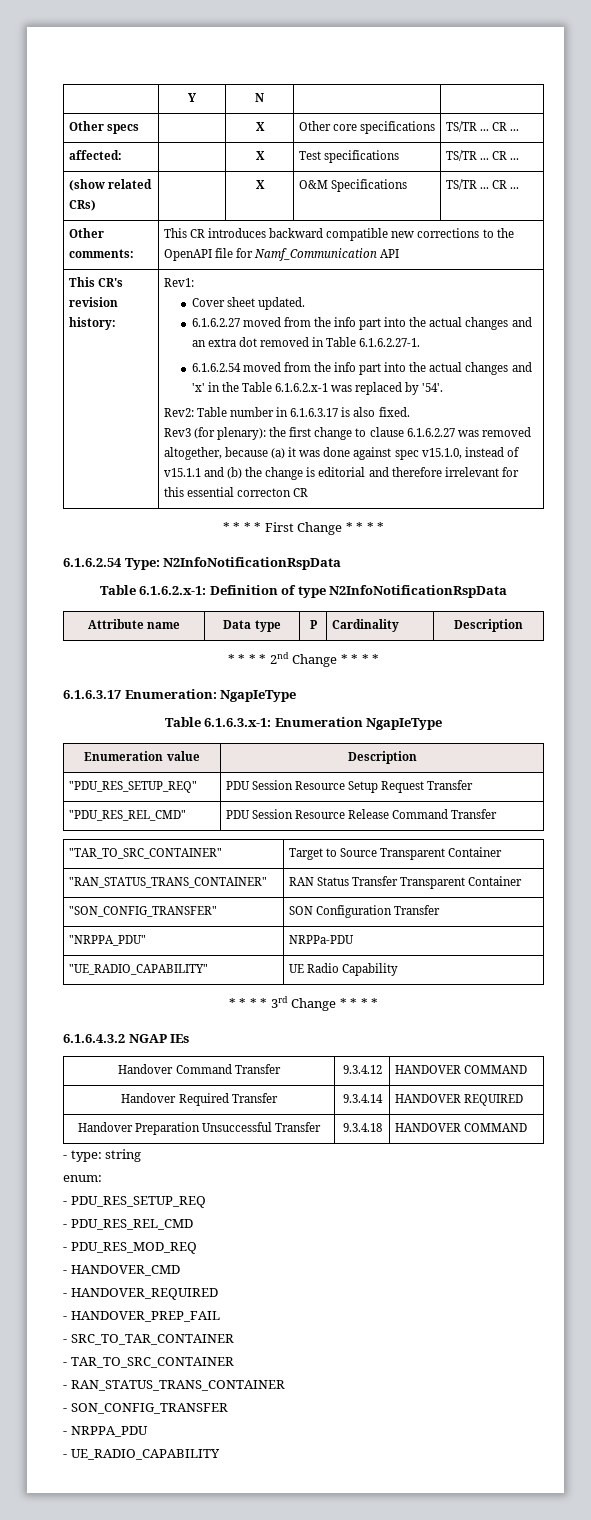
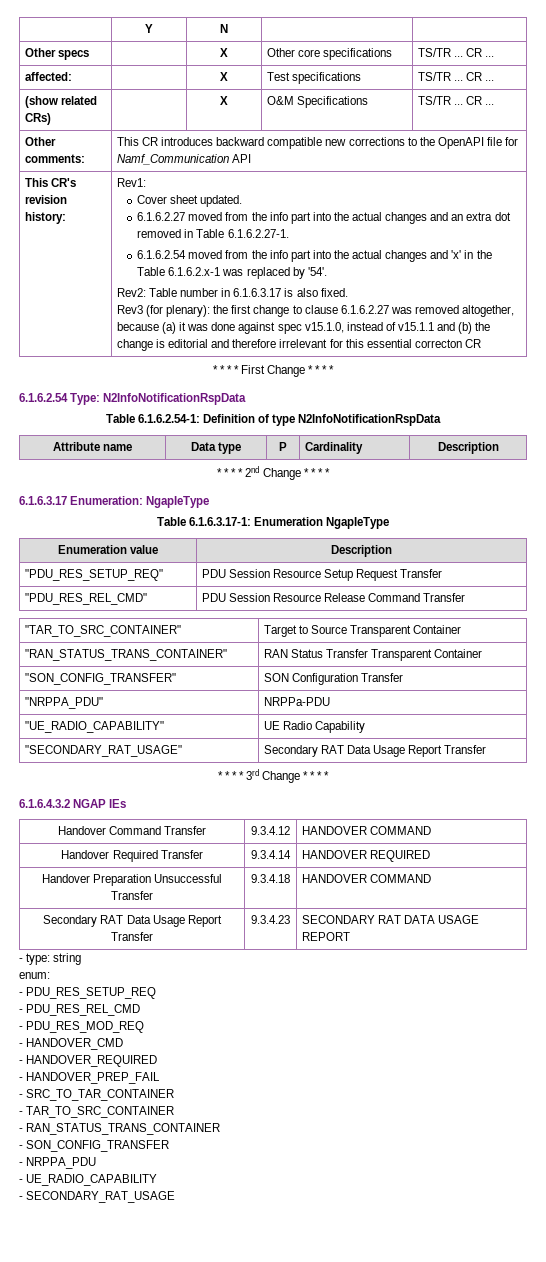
[139,586,207,595] 6.1.6.2.x-1: -> [137,414,200,423] 6.1.6.2.54-1:
[204,718,272,727] 6.1.6.3.x-1: -> [188,517,251,526] 6.1.6.3.17-1:
(399, 969) none -> [24,745,182,757] [263,745,487,757] // "SECONDARY_RAT_USAGE" | Secondary RAT Data Usage Report Transfer
(527, 1127) none -> [43,915,222,927] [111,932,153,941] [251,915,290,924] [301,915,480,924] [301,932,350,941] // Secondary RAT Data Usage Report Transfer | 9.3.4.23 | SECONDARY RAT DATA USAGE REPORT
(220, 1454) none -> [19,1191,176,1203] // - SECONDARY_RAT_USAGE

